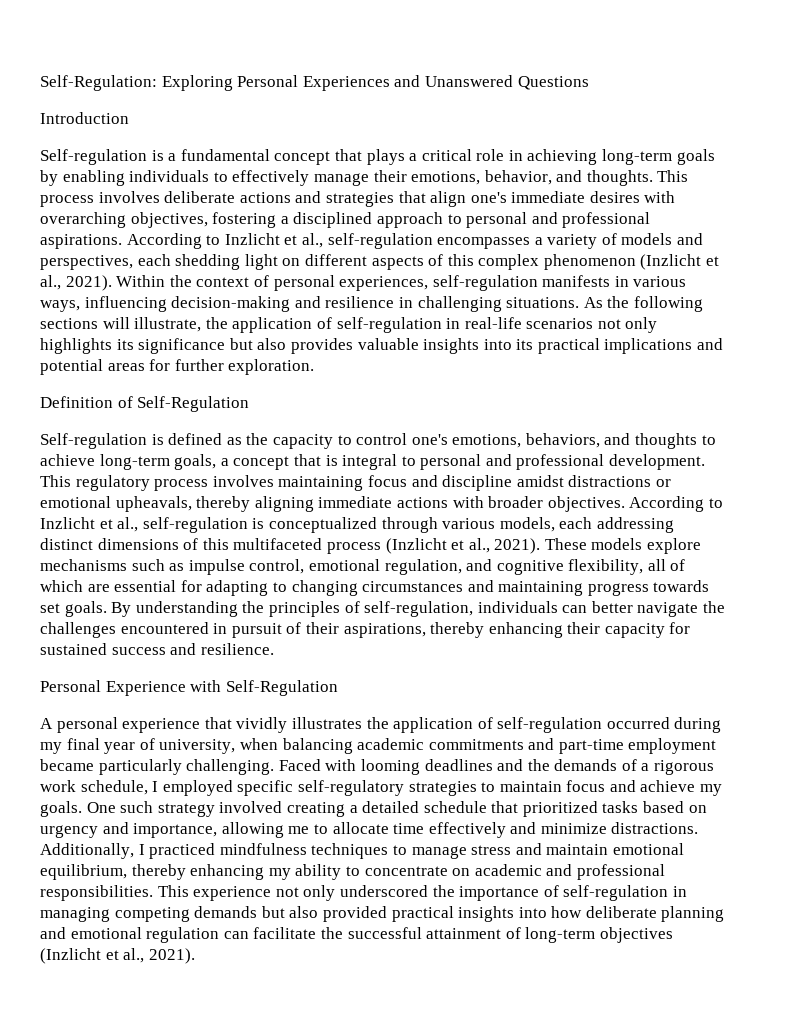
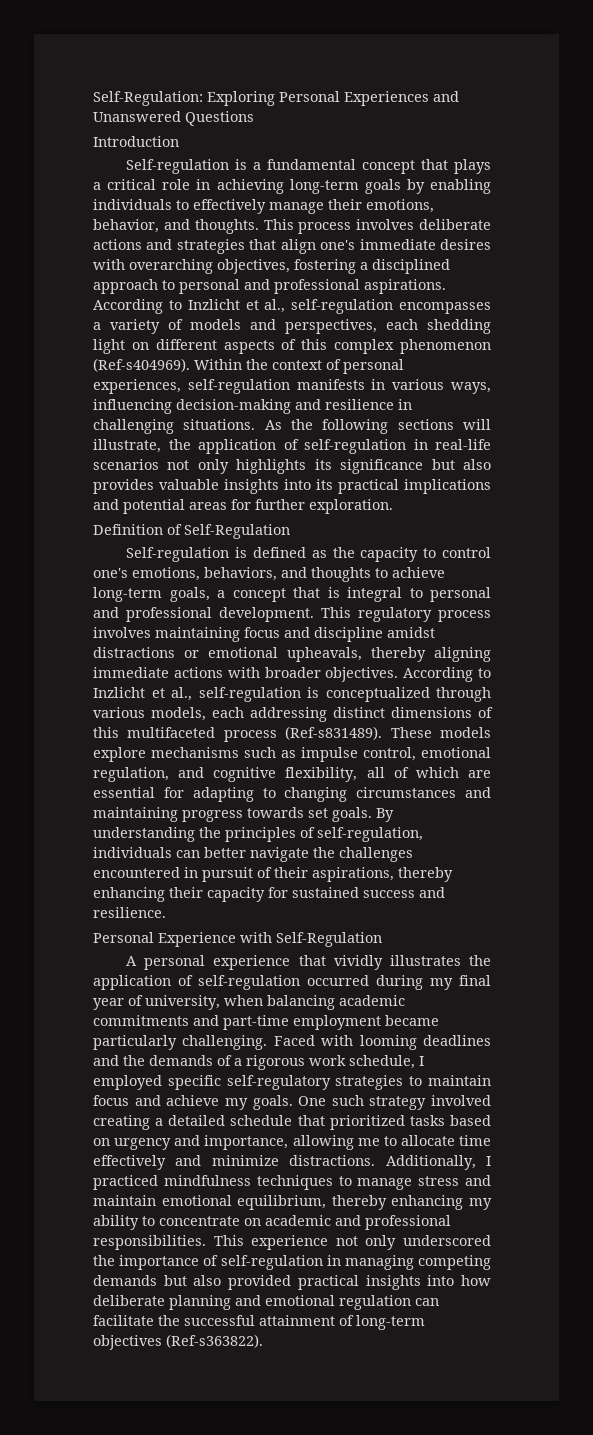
[640,254,720,270] [40,275,112,291] (Inzlicht et al., 2021). -> [93,358,190,372] (Ref-s404969).
[385,538,541,554] (Inzlicht et al., 2021). -> [285,726,383,740] (Ref-s831489).
[40,948,195,964] (Inzlicht et al., 2021). -> [166,1334,263,1348] (Ref-s363822).

